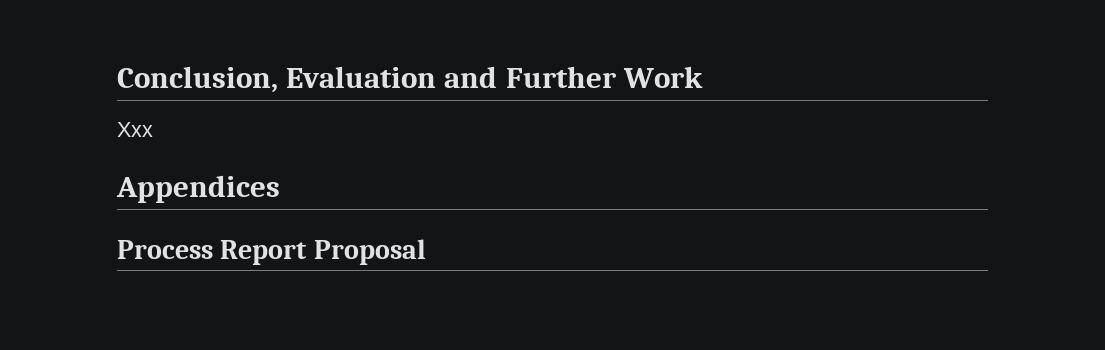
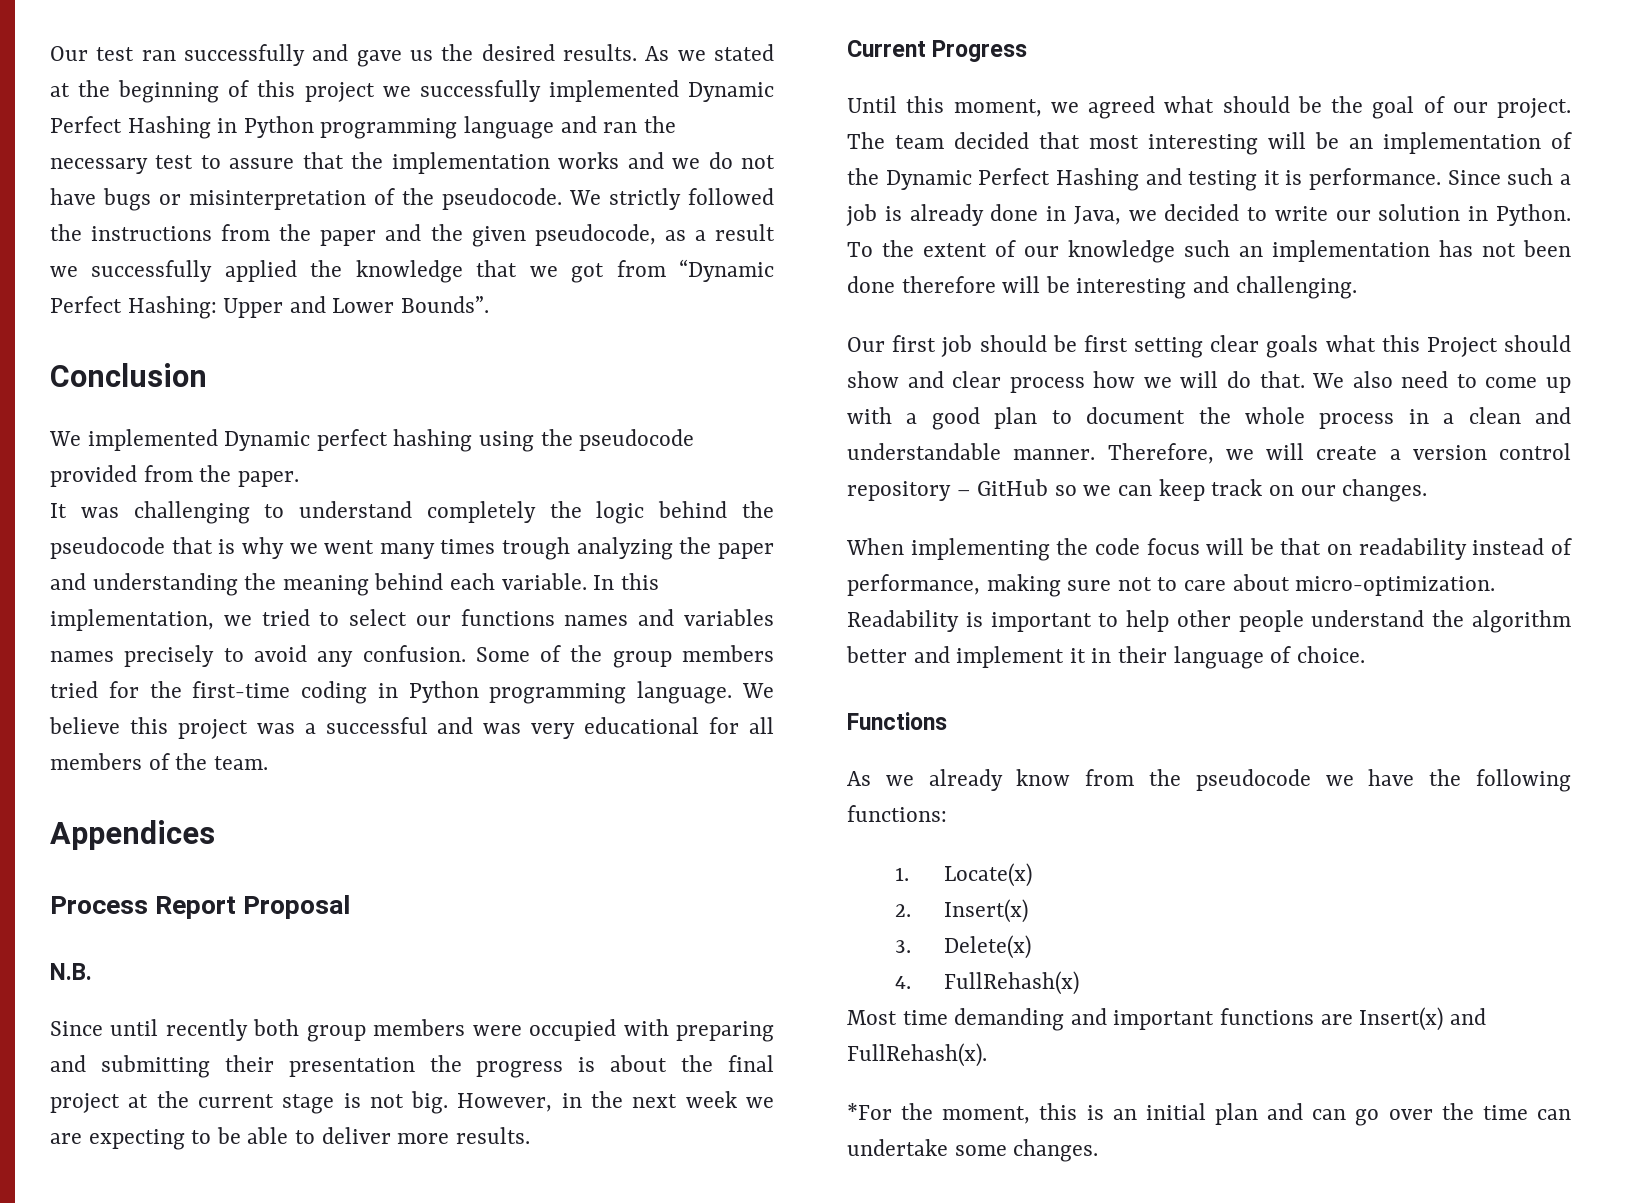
[117,66,703,93] [117,122,153,137] [116,175,280,203] [117,239,426,265] Conclusion, Evaluation and Further Work // Xxx // Appendices // Process Report Proposal -> [50,44,774,67] [50,80,774,103] [50,116,676,139] [50,152,776,174] [50,188,774,211] [50,224,775,247] [50,259,775,283] [50,296,490,319] [50,363,207,387] [49,429,695,452] [50,465,299,487] [50,501,775,524] [50,537,774,560] [50,573,659,596] [50,609,775,631] [50,645,774,668] [50,681,774,704] [49,717,774,739] [50,753,268,770] [50,820,215,850] [50,895,351,919] [50,963,92,980] [50,1019,775,1042] [50,1055,775,1078] [50,1091,774,1114] [50,1127,530,1150] [847,40,1028,62] [847,96,1571,119] [847,132,1572,155] [847,168,1571,191] [846,204,1571,226] [847,240,1571,263] [847,276,1357,299] [847,335,1571,358] [847,371,1571,393] [847,407,1571,430] [847,443,1571,464] [847,479,1428,502] [846,538,1572,561] [847,574,1496,597] [847,610,1571,633] [846,646,1365,669] [847,712,947,730] [847,769,1571,792] [847,805,947,822] [895,863,1032,887] [895,899,1028,923] [895,935,1031,959] [895,971,1079,995] [847,1007,1486,1031] [847,1043,987,1067] [847,1103,1571,1126] [847,1139,1099,1162] Our test ran successfully and gave us the desired results. As we stated at the beginning of this project we successfully implemented Dynamic Perfect Hashing in Python programming language and ran the necessary test to assure that the implementation works and we do not have bugs or misinterpretation of the pseudocode. We strictly followed the instructions from the paper and the given pseudocode, as a result we successfully applied the knowledge that we got from “Dynamic Perfect Hashing: Upper and Lower Bounds”. // Conclusion // We implemented Dynamic perfect hashing using the pseudocode provided from the paper. // It was challenging to understand completely the logic behind the pseudocode that is why we went many times trough analyzing the paper and understanding the meaning behind each variable. In this implementation, we tried to select our functions names and variables names precisely to avoid any confusion. Some of the group members tried for the first-time coding in Python programming language. We believe this project was a successful and was very educational for all members of the team. // Appendices // Process Report Proposal // N.B. // Since until recently both group members were occupied with preparing and submitting their presentation the progress is about the final project at the current stage is not big. However, in the next week we are expecting to be able to deliver more results. // Current Progress // Until this moment, we agreed what should be the goal of our project. The team decided that most interesting will be an implementation of the Dynamic Perfect Hashing and testing it is performance. Since such a job is already done in Java, we decided to write our solution in Python. To the extent of our knowledge such an implementation has not been done therefore will be interesting and challenging. // Our first job should be first setting clear goals what this Project should show and clear process how we will do that. We also need to come up with a good plan to document the whole process in a clean and understandable manner. Therefore, we will create a version control repository – GitHub so we can keep track on our changes. // When implementing the code focus will be that on readability instead of performance, making sure not to care about micro-optimization. Readability is important to help other people understand the algorithm better and implement it in their language of choice. // Functions // As we already know from the pseudocode we have the following functions: // 1. Locate(x) // 2. Insert(x) // 3. Delete(x) // 4. FullRehash(x) // Most time demanding and important functions are Insert(x) and FullRehash(x). // *For the moment, this is an initial plan and can go over the time can undertake some changes.

